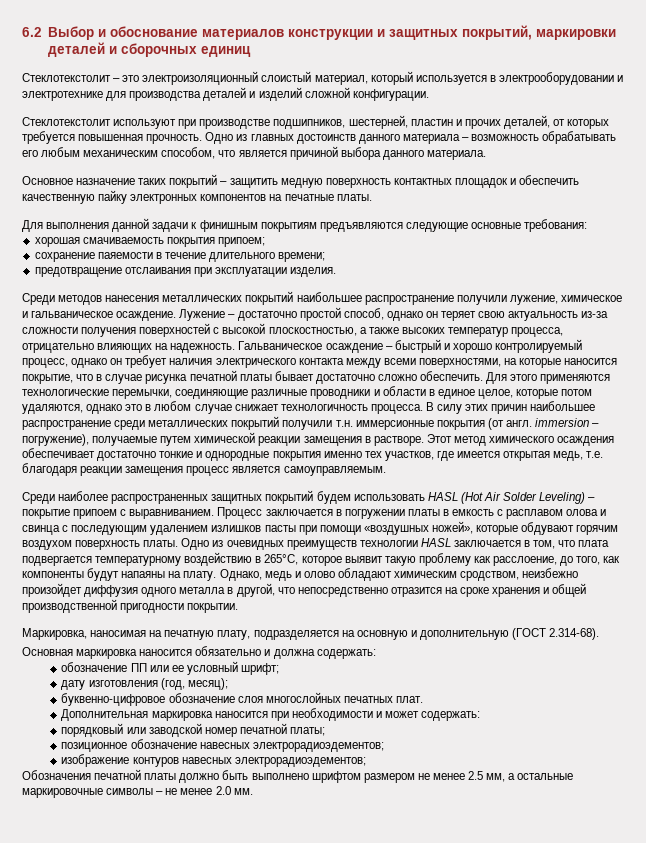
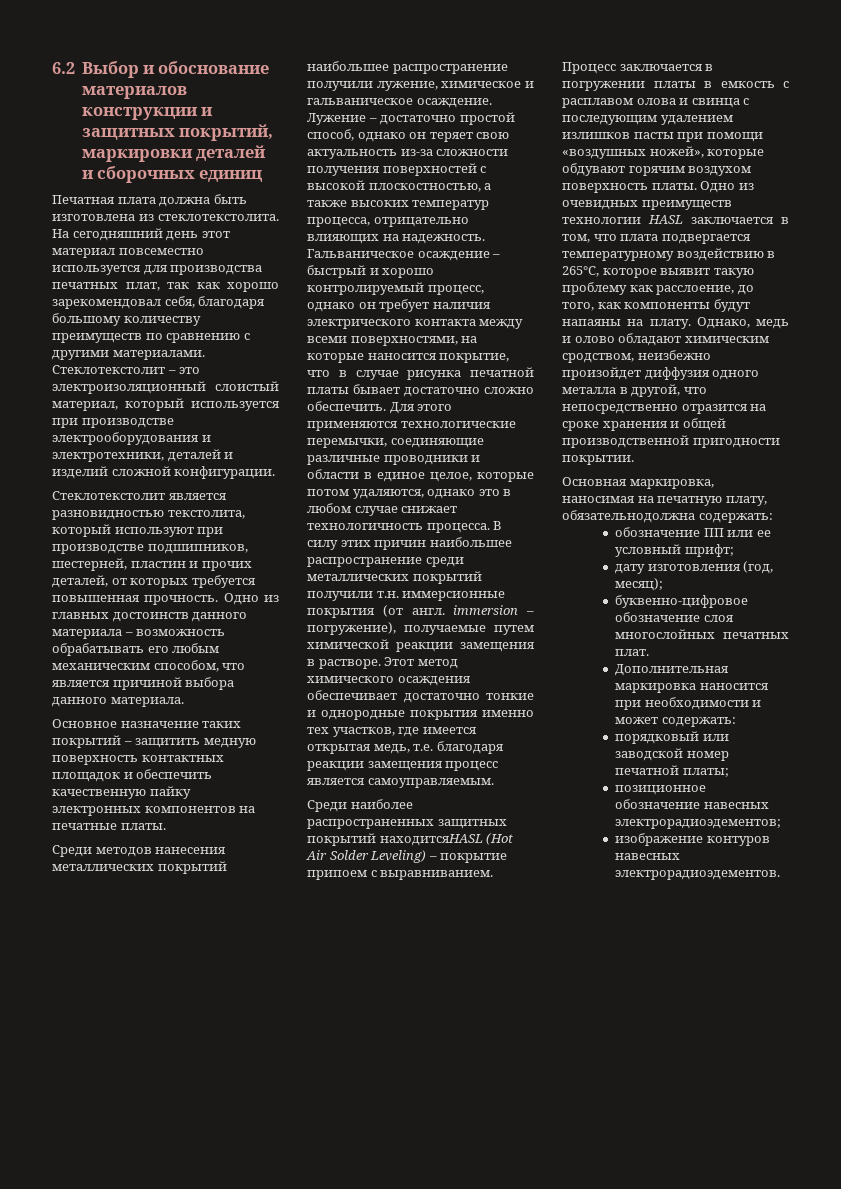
(251, 51) none -> [52,194,247,207] [52,214,279,221] [52,228,230,241] [52,248,204,258] [52,265,263,275] [52,282,279,292] [52,296,266,309] [52,313,201,326] [52,333,250,343] [52,350,205,360] Печатная плата должна быть изготовлена из стеклотекстолита. На сегодняшний день этот материал повсеместно используется для производства печатных плат, так как хорошо зарекомендовал себя, благодаря большому количеству преимуществ по сравнению с другими материалами.
[489,72,624,85] [22,91,202,101] в электрооборудовании и электротехнике для производства -> [52,418,174,428] [52,432,211,445] [52,452,164,462] при производстве электрооборудования и электротехники,
(111, 121) none -> [168,493,227,500] [52,510,245,520] [52,524,111,537] является разновидностью текстолита, который
[22,218,588,232] [34,237,265,247] [34,252,326,262] [34,267,337,277] // Для выполнения данной задачи к финишным покрытиям предъявляются следующие основные требования: // хорошая смачиваемость покрытия припоем; // сохранение паяемости в течение длительного времени; // предотвращение отслаивания при эксплуатации изделия. -> (166, 826) none
[316,491,458,504] будем использовать HASL -> [379,834,483,846] находитсяHASL
[22,628,87,640] Маркировка, -> [562,477,714,489] Основная маркировка,
[253,628,600,640] [22,646,315,659] подразделяется на основную и дополнительную (ГОСТ 2.314-68). // Основная маркировка наносится обязательно и должна -> [562,510,695,523] обязательнодолжна
[234,757,366,767] [22,769,574,783] [22,786,253,798] электрорадиоэдементов; // Обозначения печатной платы должно быть выполнено шрифтом размером не менее 2.5 мм, а остальные маркировочные символы – не менее 2.0 мм. -> [615,870,781,880] электрорадиоэдементов.

